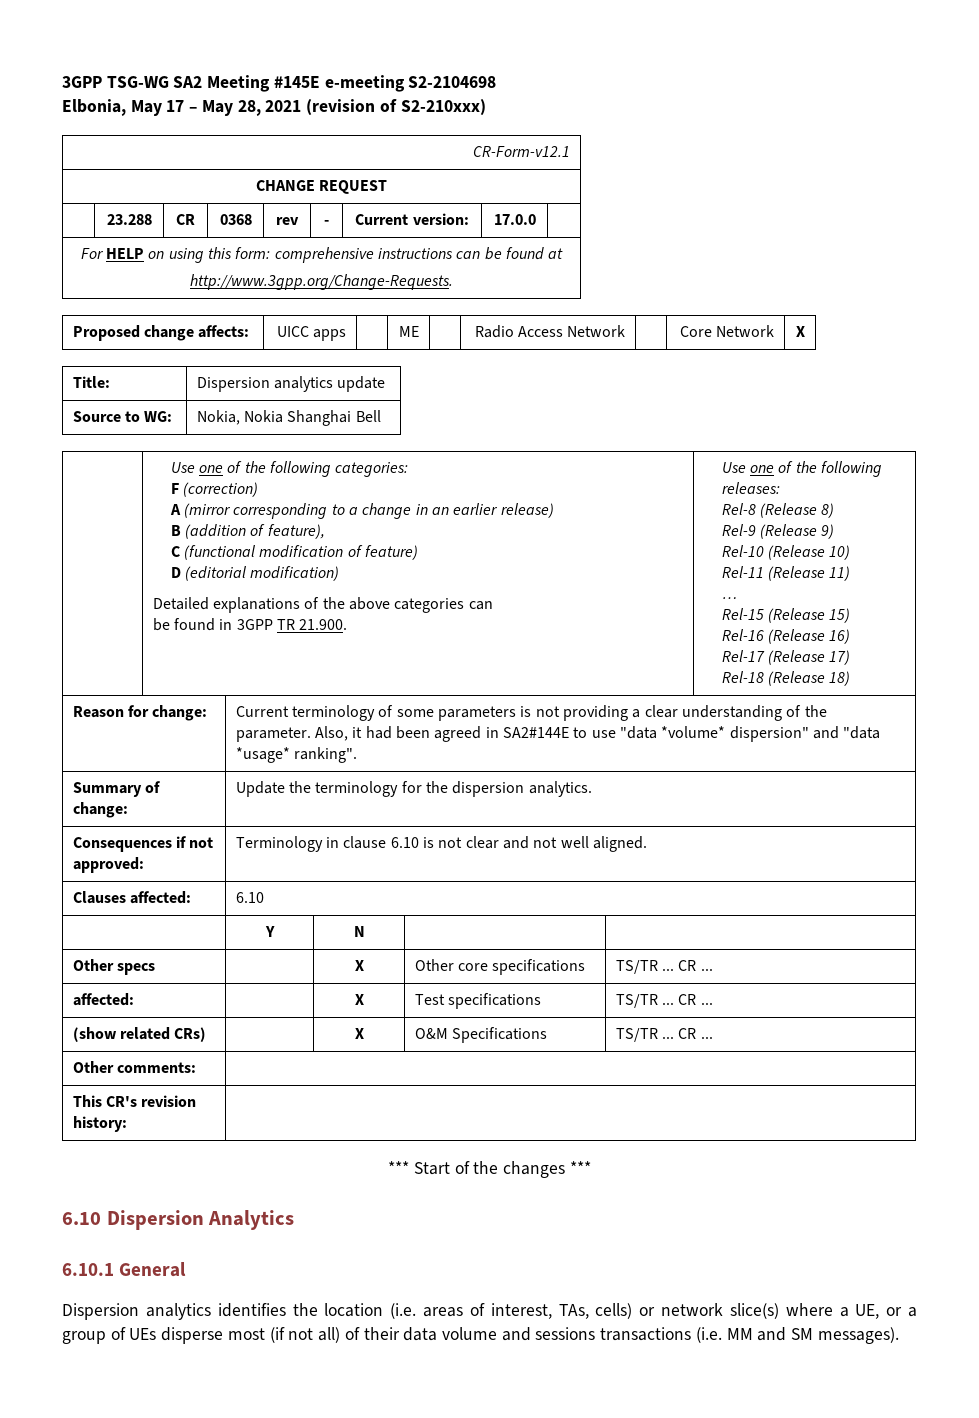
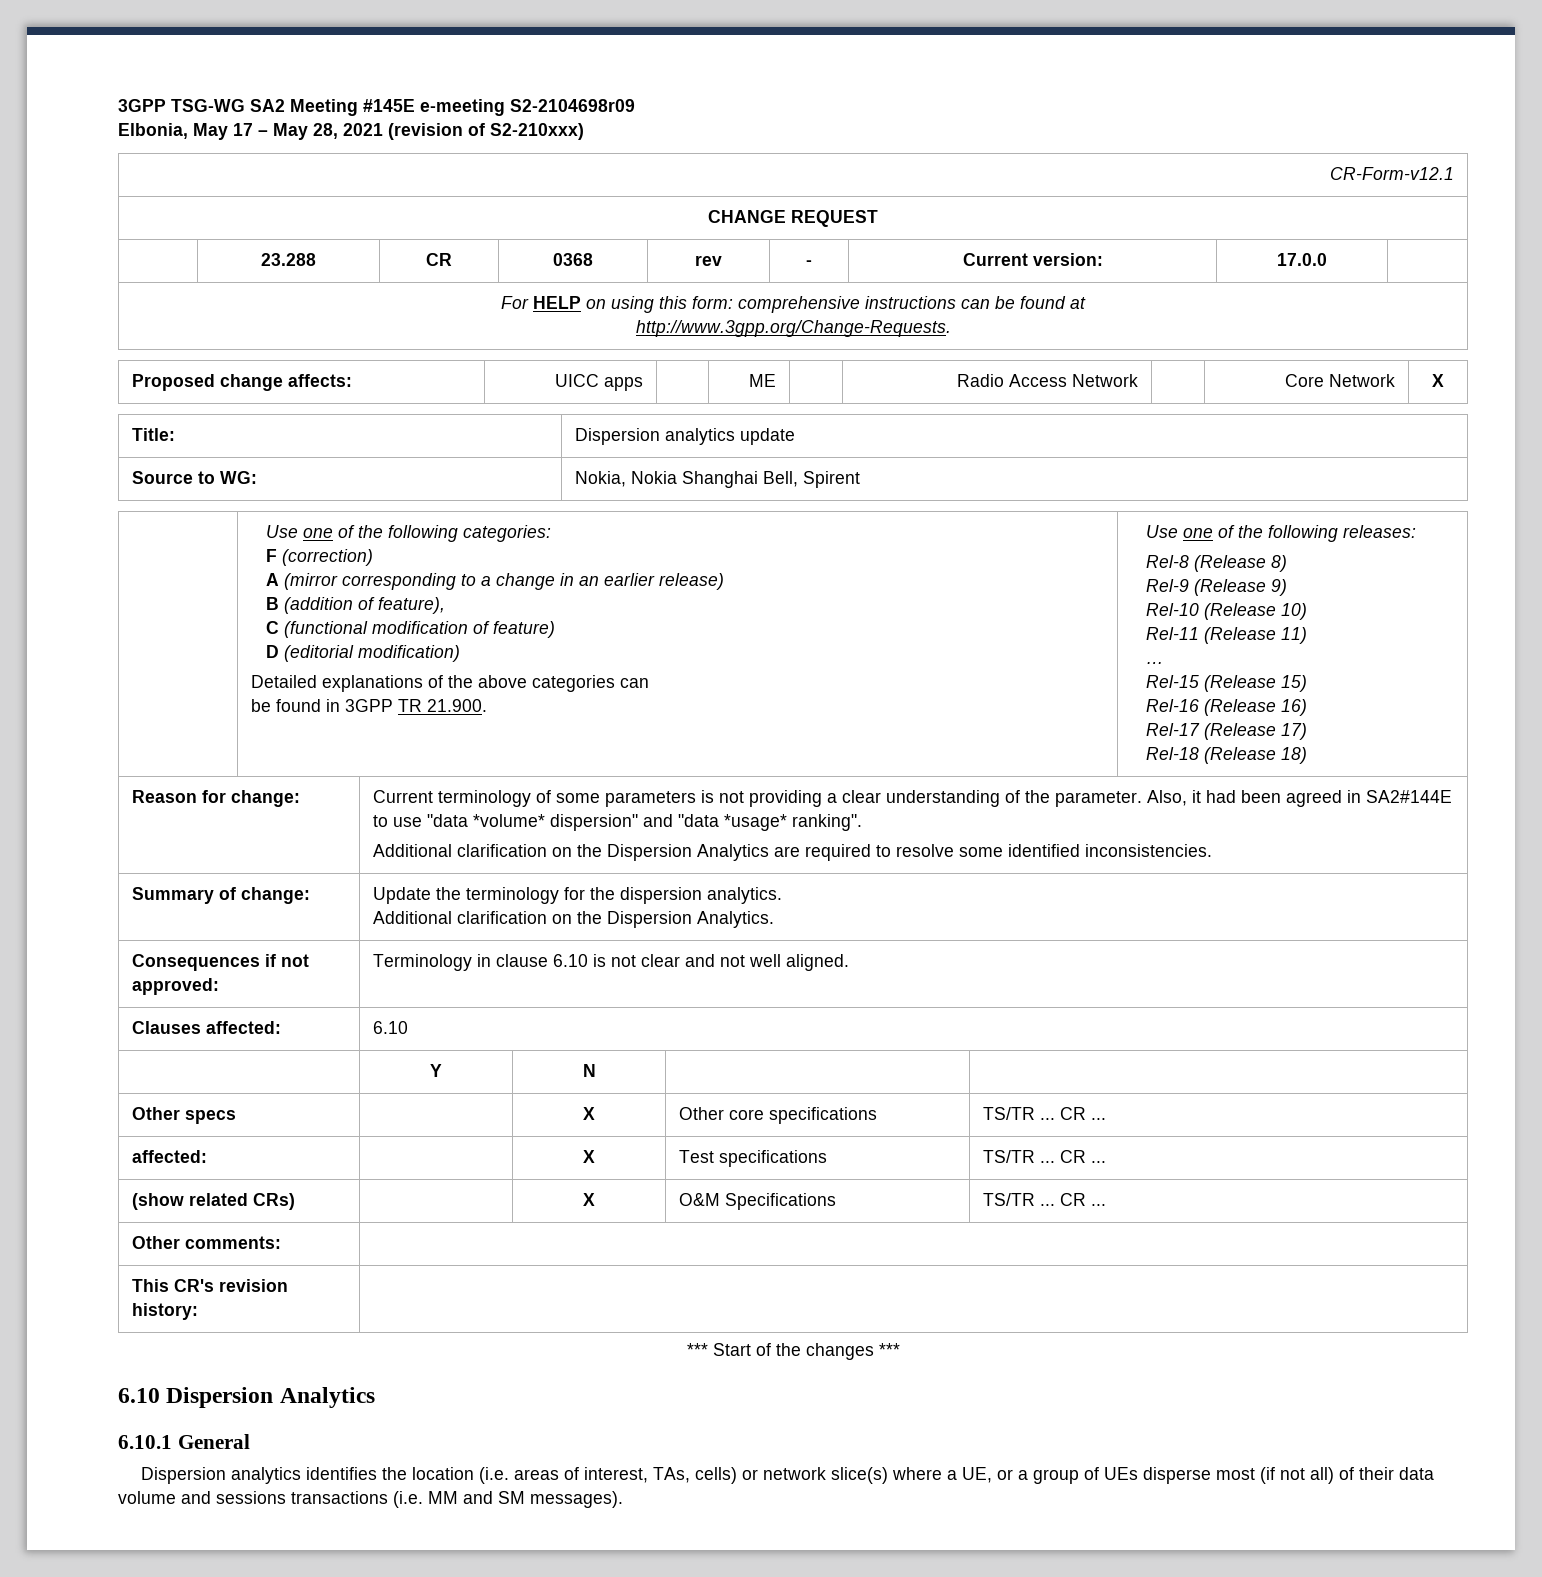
[408,76,497,88] S2-2104698 -> [510,99,635,112] S2-2104698r09
[355,410,381,422] Bell -> [762,471,860,488] Bell, Spirent
(358, 755) none -> [372,844,1212,861] // Additional clarification on the Dispersion Analytics are required to resolve some identified inconsistencies.
(592, 789) none -> [372,911,774,928] // Additional clarification on the Dispersion Analytics.

